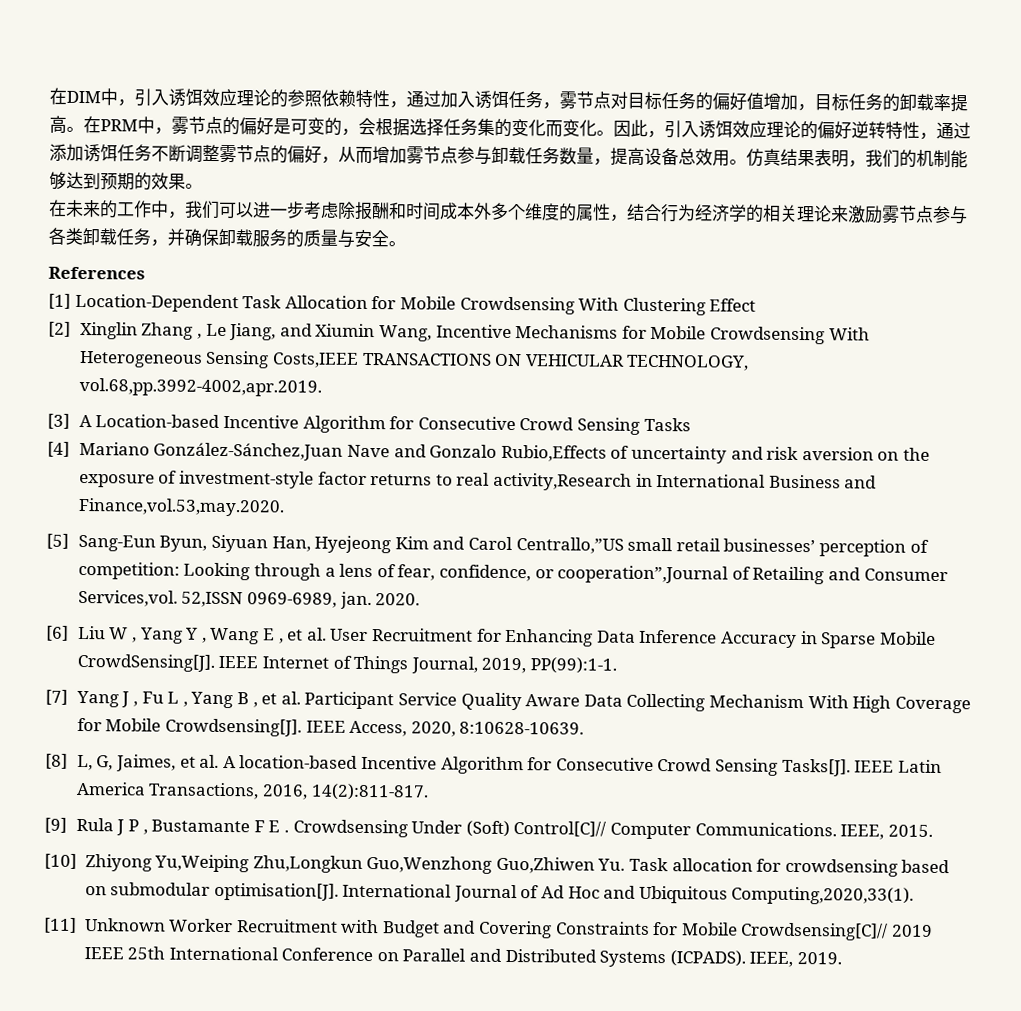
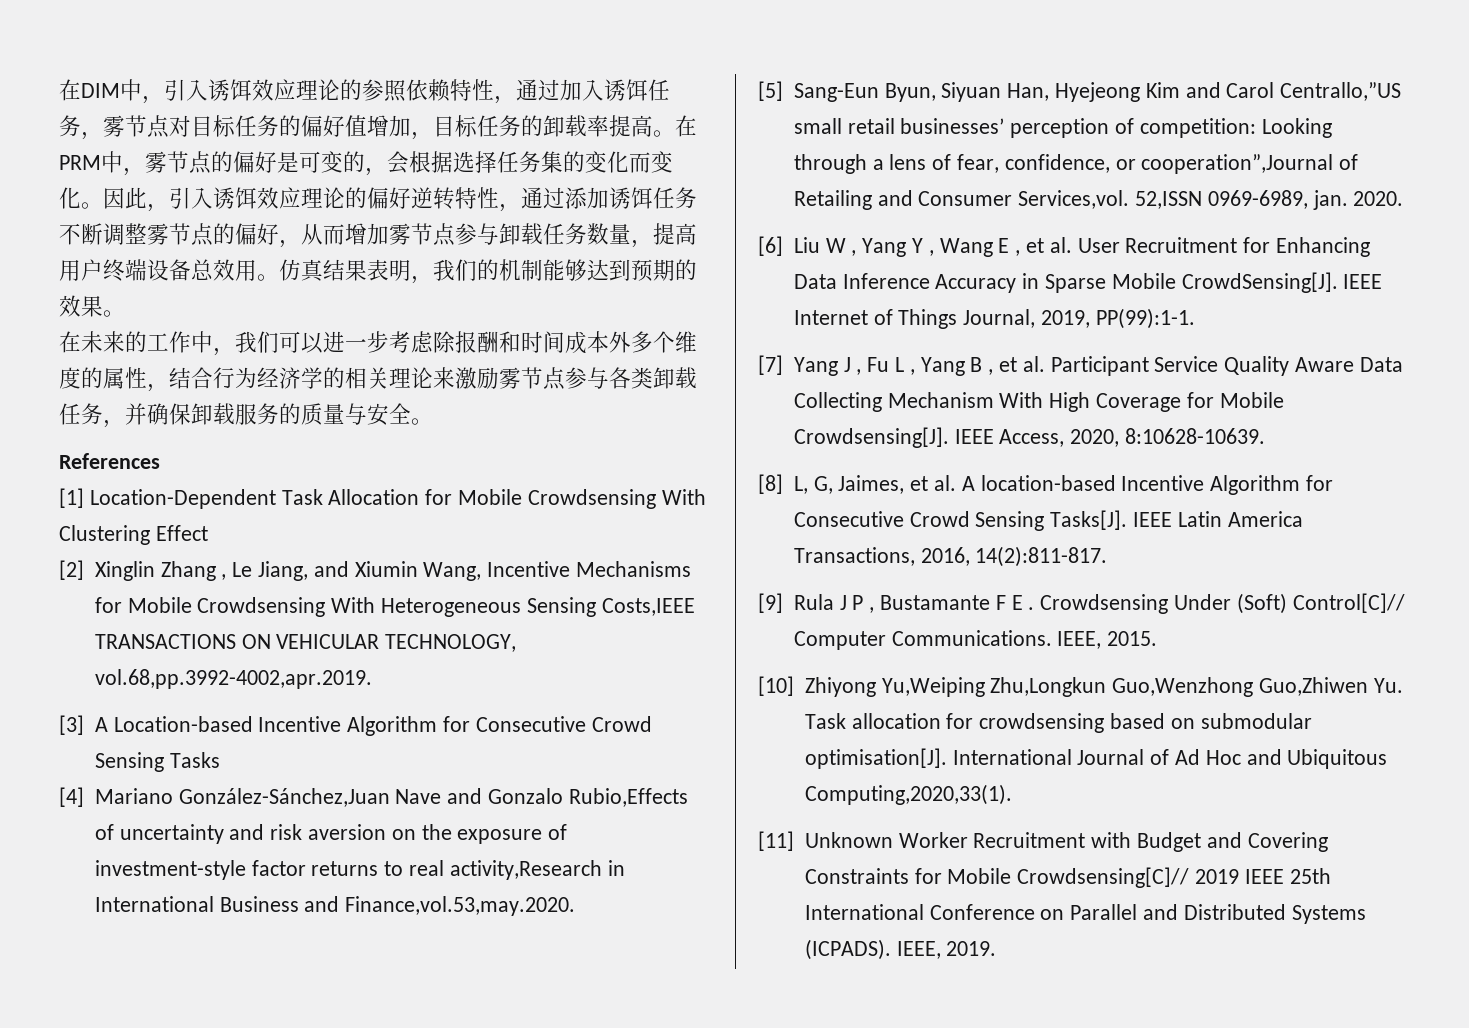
(645, 156) none -> [59,259,147,282] 用户终端

